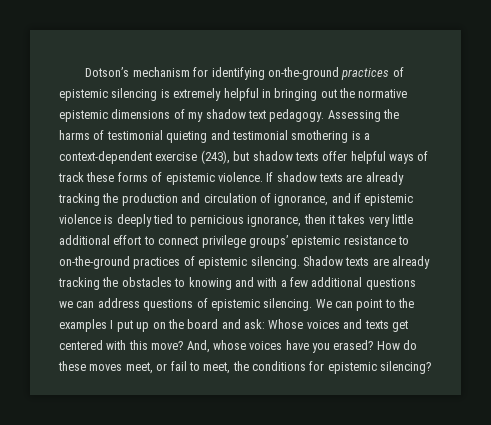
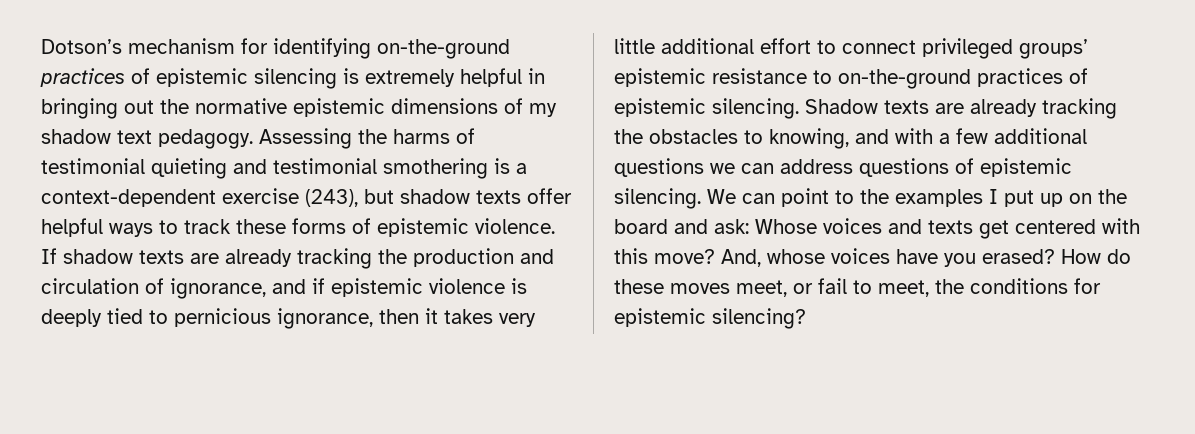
[417,151,429,161] of -> [159,220,178,234] to
[201,235,246,248] privilege -> [922,38,1013,59] privileged
[188,277,232,290] knowing -> [769,128,849,149] knowing,

